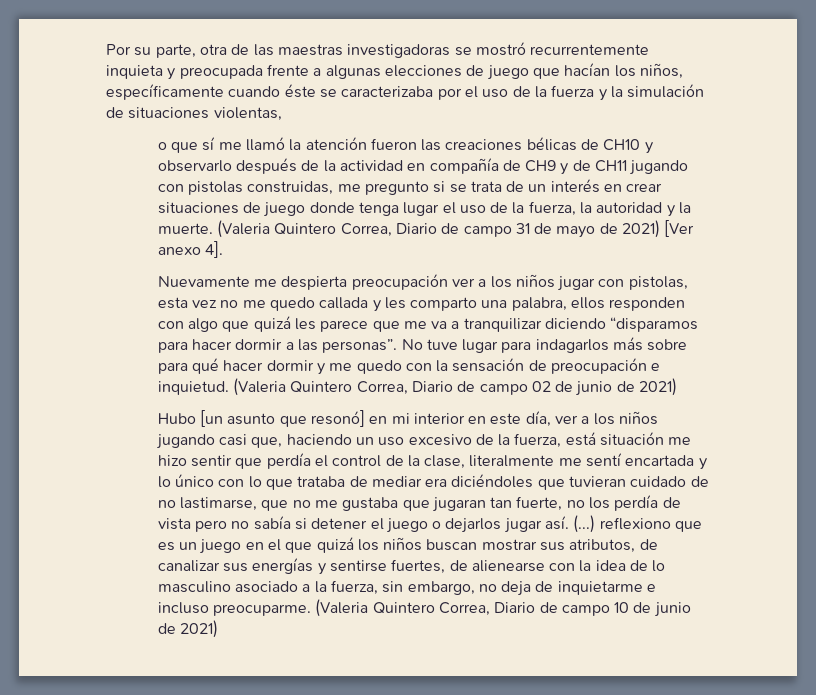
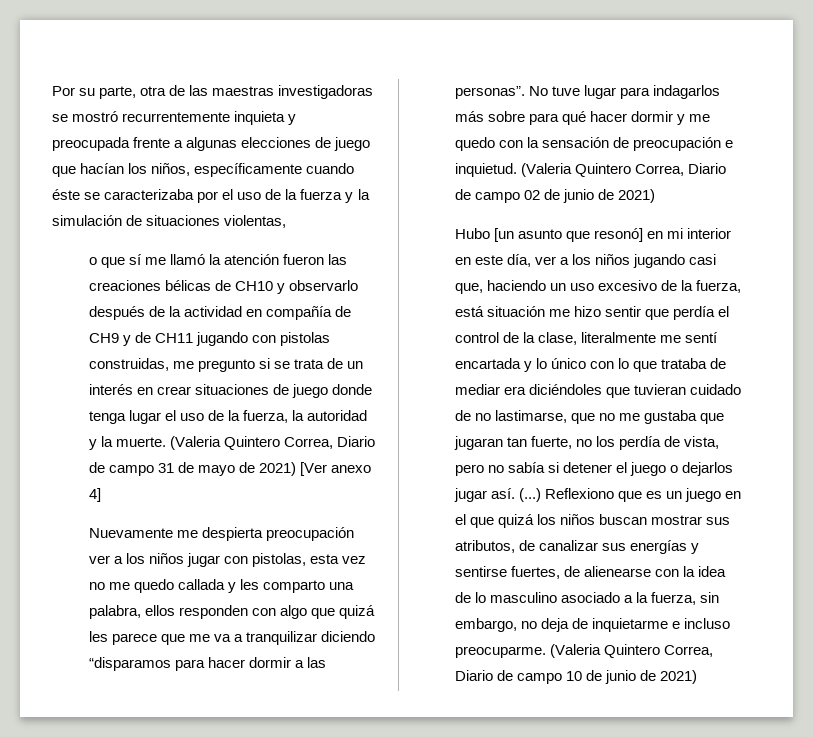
[204,241,223,258] 4]. -> [88,488,101,502] 4]
[157,518,191,530] vista -> [683,436,719,449] vista,
[599,517,671,530] reflexiono -> [544,488,614,499] Reflexiono

